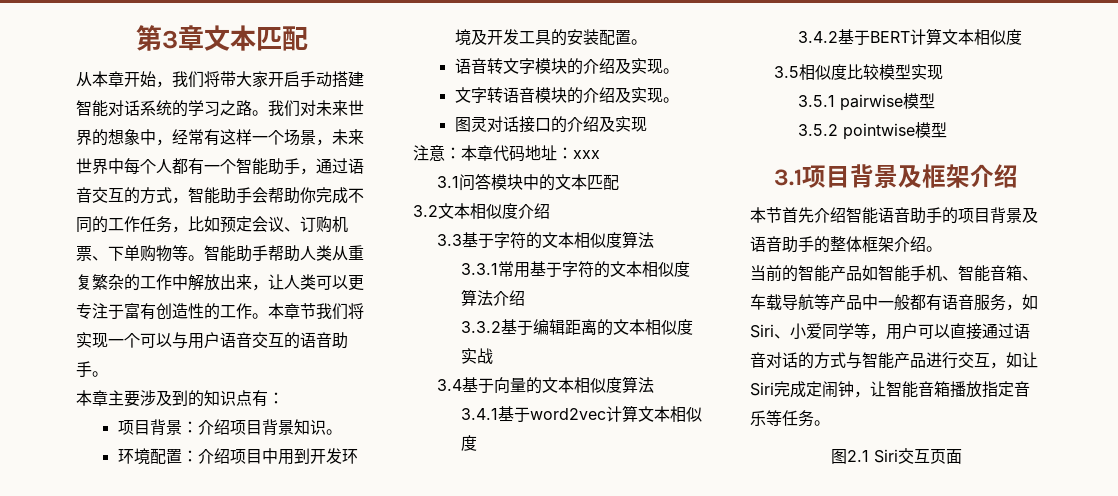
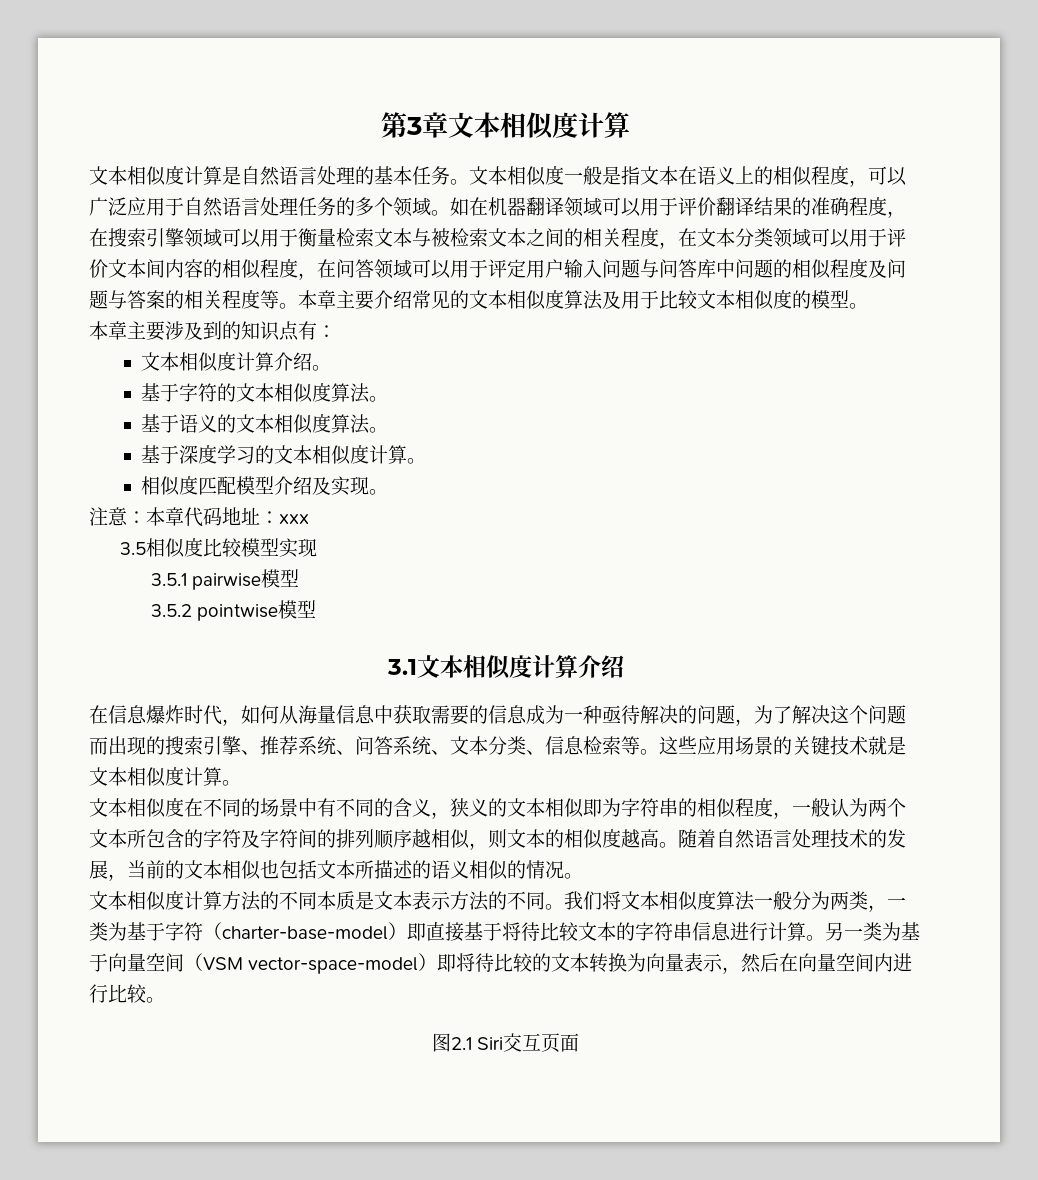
[256,26,308,51] [76,71,364,88] [76,100,364,117] [76,129,364,146] [76,158,364,175] [76,187,364,204] [76,216,348,233] [76,245,364,262] [76,274,364,291] [76,303,364,320] [76,332,348,349] [76,361,92,378] 匹配 // 从本章开始，我们将带大家开启手动搭建智能对话系统的学习之路。我们对未来世界的想象中，经常有这样一个场景，未来世界中每个人都有一个智能助手，通过语音交互的方式，智能助手会帮助你完成不同的工作任务，比如预定会议、订购机票、下单购物等。智能助手帮助人类从重复繁杂的工作中解放出来，让人类可以更专注于富有创造性的工作。本章节我们将实现一个可以与用户语音交互的语音助手 -> [500,112,630,139] [89,166,907,187] [89,197,906,218] [89,228,906,249] [89,259,906,280] [89,290,849,310] 相似度计算 // 文本相似度计算是自然语言处理的基本任务。文本相似度一般是指文本在语义上的相似程度，可以广泛应用于自然语言处理任务的多个领域。如在机器翻译领域可以用于评价翻译结果的准确程度，在搜索引擎领域可以用于衡量检索文本与被检索文本之间的相关程度，在文本分类领域可以用于评价文本间内容的相似程度，在问答领域可以用于评定用户输入问题与问答库中问题的相似程度及问题与答案的相关程度等。本章主要介绍常见的文本相似度算法及用于比较文本相似度的模型
[117,419,342,435] [117,448,358,465] [454,29,647,46] [454,58,679,75] [454,87,679,104] [454,116,647,133] 项目背景：介绍项目背景知识。 // 环境配置：介绍项目中用到开发环境及开发工具的安装配置。 // 语音转文字模块的介绍及实现。 // 文字转语音模块的介绍及实现。 // 图灵对话接口的介绍及实现 -> [141,352,332,372] [141,383,389,403] [141,414,389,434] [141,445,427,465] [141,476,389,496] 文本相似度计算介绍。 // 基于字符的文本相似度算法。 // 基于语义的文本相似度算法。 // 基于深度学习的文本相似度计算。 // 相似度匹配模型介绍及实现。
[436,174,619,191] [413,203,550,219] [436,231,654,249] [460,261,690,278] [460,289,525,306] [460,319,693,336] [460,348,493,365] [436,376,654,394] [460,405,702,422] [460,435,477,451] [797,28,1022,45] // 3.1问答模块中的文本匹配 // 3.2文本相似度介绍 // 3.3基于字符的文本相似度算法 // 3.3.1常用基于字符的文本相似度算法介绍 // 3.3.2基于编辑距离的文本相似度实战 // 3.4基于向量的文本相似度算法 // 3.4.1基于word2vec计算文本相似度 // 3.4.2基于BERT计算文本相似度 -> (309, 519) none
[802,164,1018,188] [750,207,1038,224] [750,236,942,253] [750,265,1038,282] [750,294,1038,311] [750,323,1030,340] [750,352,1038,369] [750,381,1030,398] [750,410,814,427] 项目背景及框架介绍 // 本节首先介绍智能语音助手的项目背景及语音助手的整体框架介绍。 // 当前的智能产品如智能手机、智能音箱、车载导航等产品中一般都有语音服务，如Siri、小爱同学等，用户可以直接通过语音对话的方式与智能产品进行交互，如让Siri完成定闹钟，让智能音箱播放指定音乐等任务 -> [416,655,624,679] [89,705,906,726] [89,736,906,755] [89,767,241,787] [89,798,906,819] [89,829,906,850] [89,860,583,881] [89,891,906,912] [89,922,920,942] [89,953,913,974] [89,984,147,1003] 文本相似度计算介绍 // 在信息爆炸时代，如何从海量信息中获取需要的信息成为一种亟待解决的问题，为了解决这个问题而出现的搜索引擎、推荐系统、问答系统、文本分类、信息检索等。这些应用场景的关键技术就是文本相似度计算。 // 文本相似度在不同的场景中有不同的含义，狭义的文本相似即为字符串的相似程度，一般认为两个文本所包含的字符及字符间的排列顺序越相似，则文本的相似度越高。随着自然语言处理技术的发展，当前的文本相似也包括文本所描述的语义相似的情况。 // 文本相似度计算方法的不同本质是文本表示方法的不同。我们将文本相似度算法一般分为两类，一类为基于字符（charter-base-model）即直接基于将待比较文本的字符串信息进行计算。另一类为基于向量空间（VSM vector-space-model）即将待比较的文本转换为向量表示，然后在向量空间内进行比较

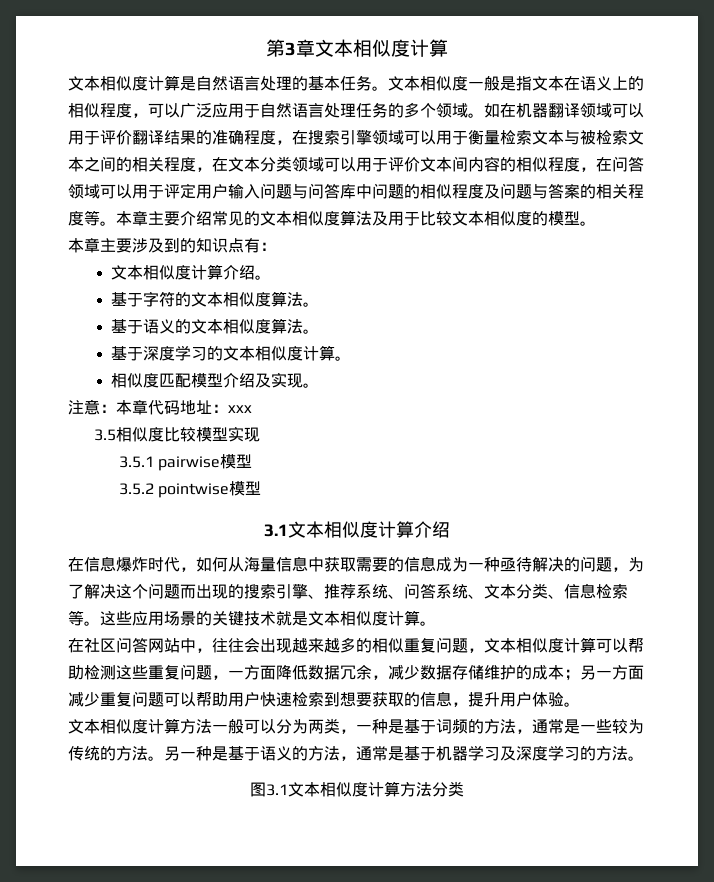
[89,798,906,819] [89,829,906,850] [89,860,564,881] 文本相似度在不同的场景中有不同的含义，狭义的文本相似即为字符串的相似程度，一般认为两个文本所包含的字符及字符间的排列顺序越相似，则文本的相似度越高。随着自然语言处理技术的发展，当前的文本相似也包括文本所描述的语义相似的情况 -> [68,637,644,653] [68,664,644,681] [68,691,564,707] 在社区问答网站中，往往会出现越来越多的相似重复问题，文本相似度计算可以帮助检测这些重复问题，一方面降低数据冗余，减少数据存储维护的成本；另一方面减少重复问题可以帮助用户快速检索到想要获取的信息，提升用户体验
[260,891,906,912] [89,922,920,942] [89,953,913,974] [89,984,165,1003] [431,1033,580,1053] 的不同本质是文本表示方法的不同。我们将文本相似度算法一般分为两类，一类为基于字符（charter-base-model）即直接基于将待比较文本的字符串信息进行计算。另一类为基于向量空间（VSM vector-space-model）即将待比较的文本转换为向量表示，然后在向量空间内进行比较。 // 图2.1 Siri交互页面 -> [212,718,644,734] [68,745,644,761] [250,781,464,797] 一般可以分为两类，一种是基于词频的方法，通常是一些较为传统的方法。另一种是基于语义的方法，通常是基于机器学习及深度学习的方法。 // 图3.1文本相似度计算方法分类

